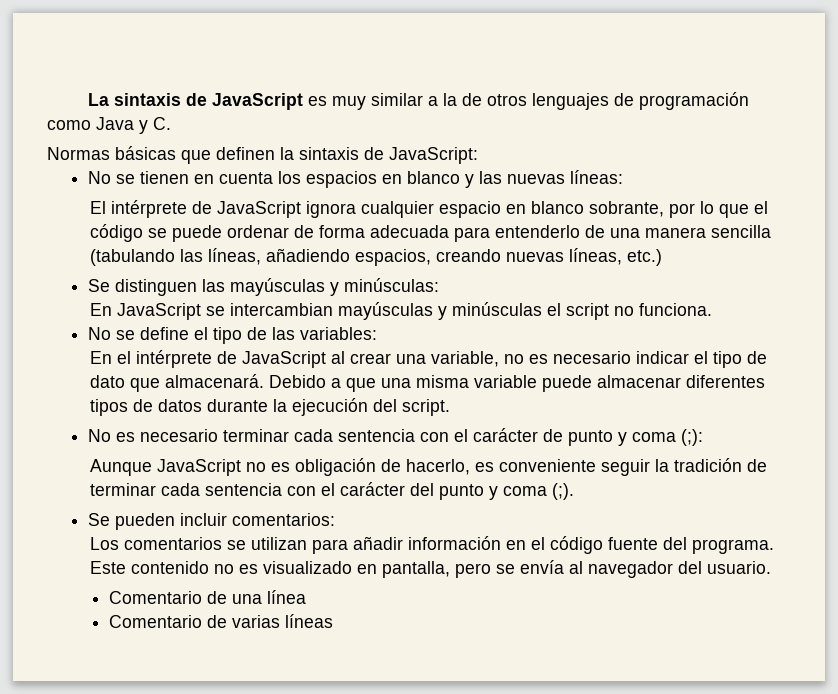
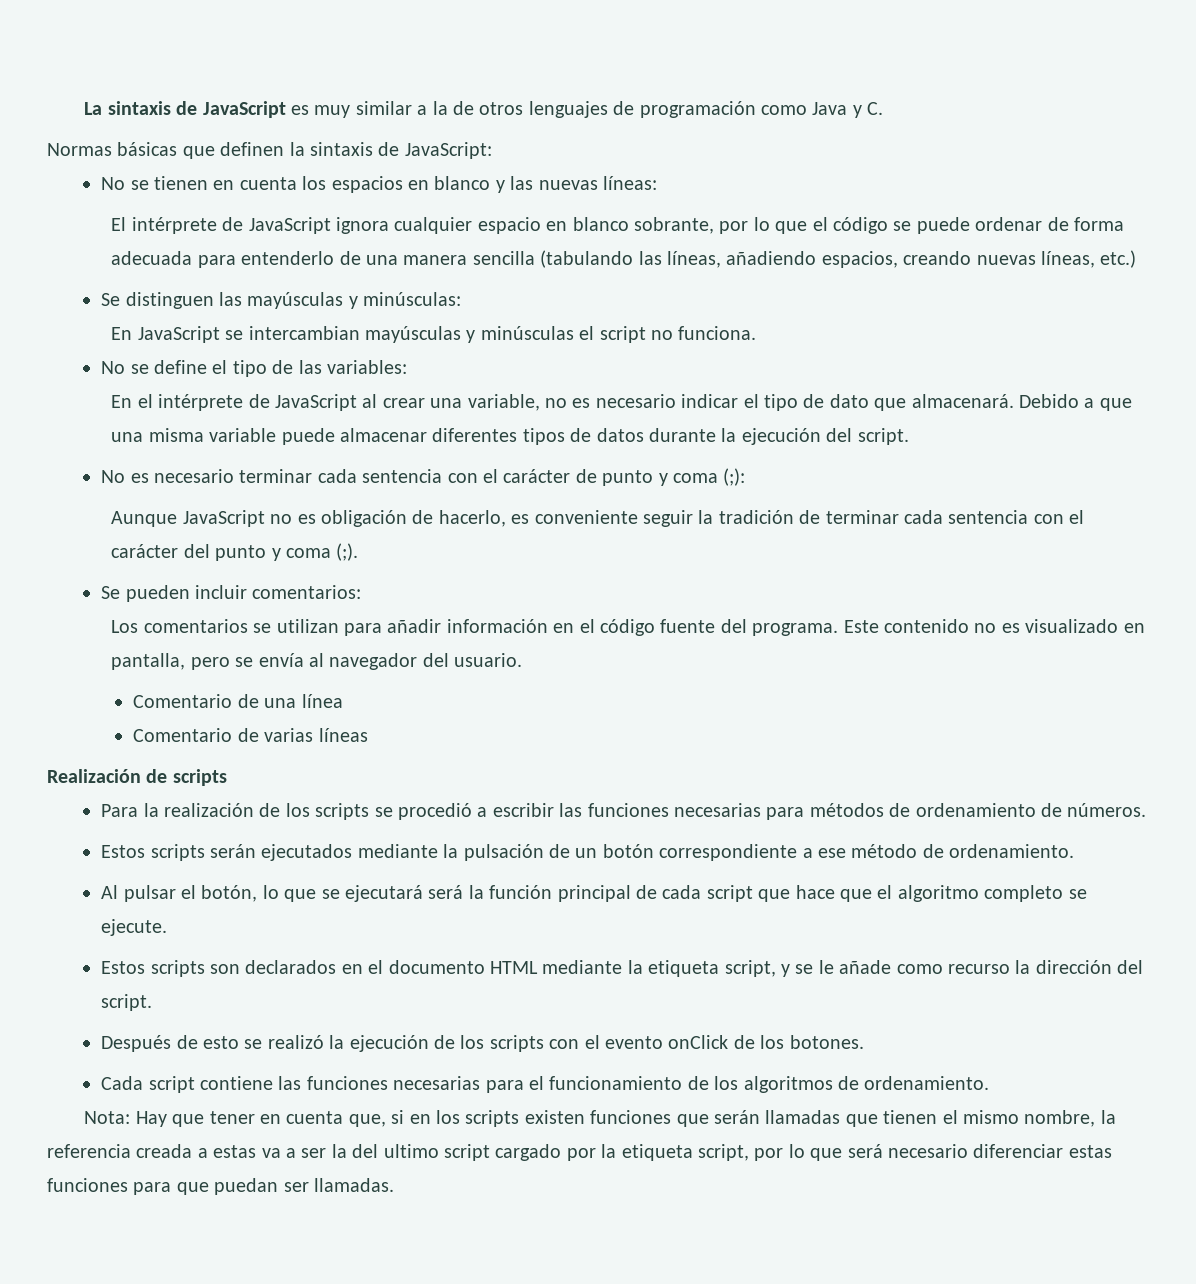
(333, 621) none -> [47,769,227,786] [101,803,1147,820] [101,844,1075,861] [101,885,1087,902] [101,919,168,936] [101,960,1144,977] [101,994,153,1011] [101,1035,864,1052] [101,1076,990,1093] [84,1110,1116,1127] [47,1144,1112,1161] [47,1178,394,1195] // Realización de scripts // Para la realización de los scripts se procedió a escribir las funciones necesarias para métodos de ordenamiento de números. // Estos scripts serán ejecutados mediante la pulsación de un botón correspondiente a ese método de ordenamiento. // Al pulsar el botón, lo que se ejecutará será la función principal de cada script que hace que el algoritmo completo se ejecute. // Estos scripts son declarados en el documento HTML mediante la etiqueta script, y se le añade como recurso la dirección del script. // Después de esto se realizó la ejecución de los scripts con el evento onClick de los botones. // Cada script contiene las funciones necesarias para el funcionamiento de los algoritmos de ordenamiento. // Nota: Hay que tener en cuenta que, si en los scripts existen funciones que serán llamadas que tienen el mismo nombre, la referencia creada a estas va a ser la del ultimo script cargado por la etiqueta script, por lo que será necesario diferenciar estas funciones para que puedan ser llamadas.

